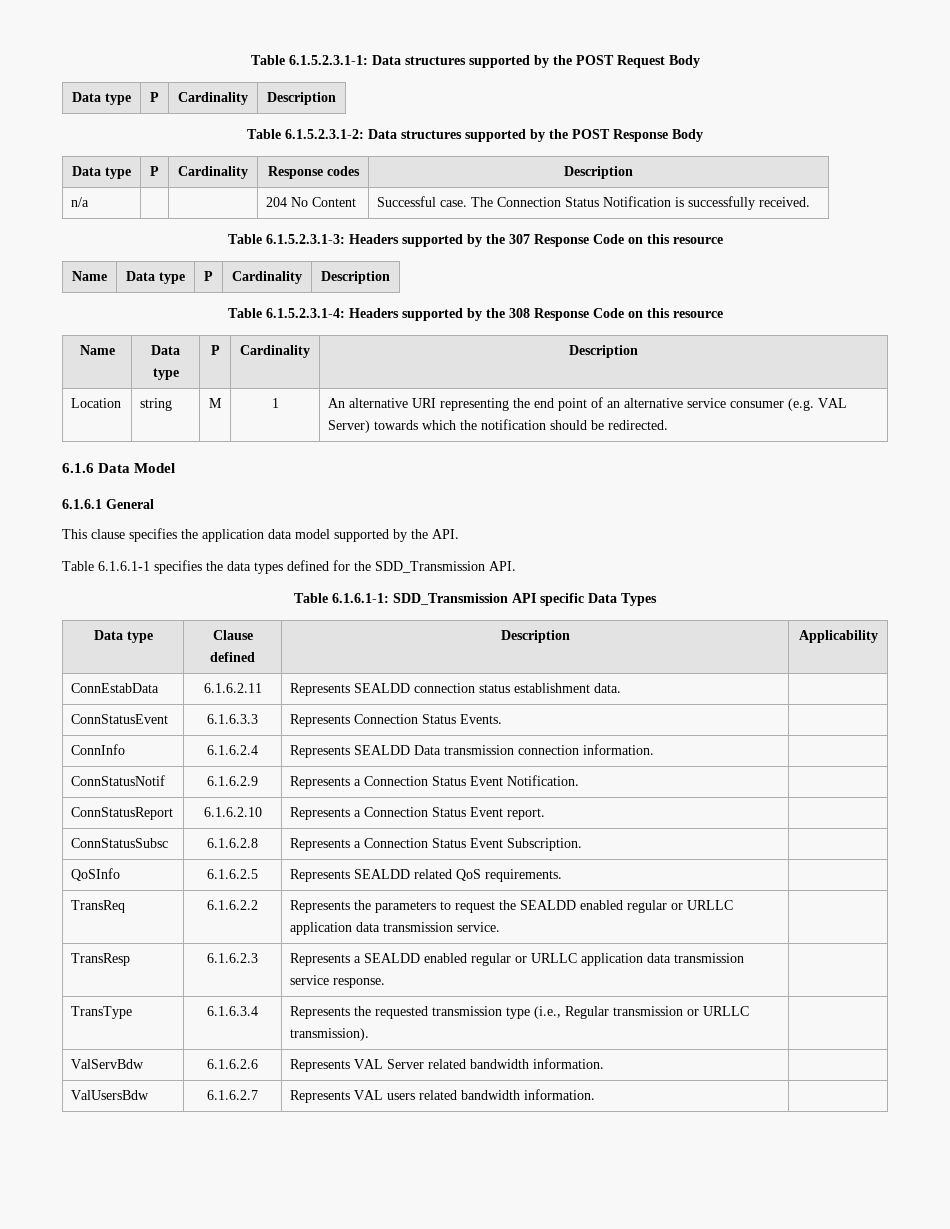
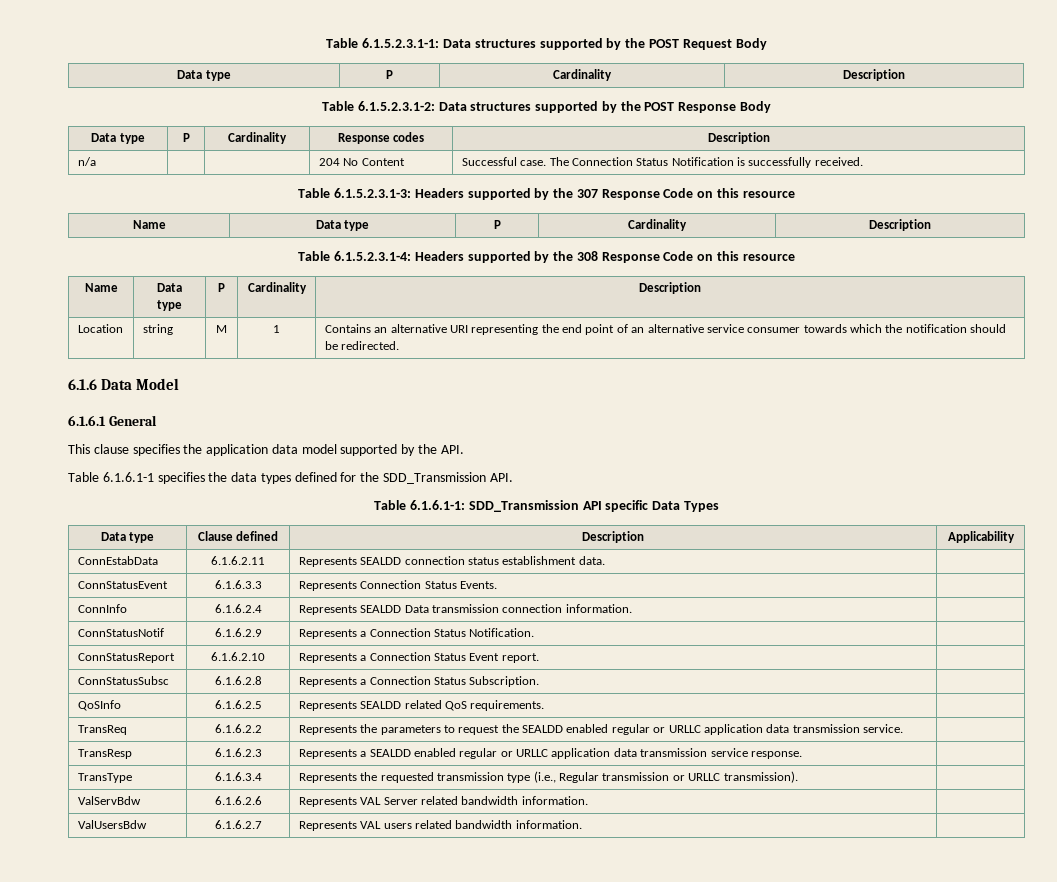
[328,398,346,408] An -> [324,324,388,333] Contains an
[788,398,848,411] [328,420,371,433] (e.g. VAL Server) -> (801, 330) none
[470,776,504,786] Event -> (466, 633) none
[470,838,504,848] Event -> (466, 681) none

